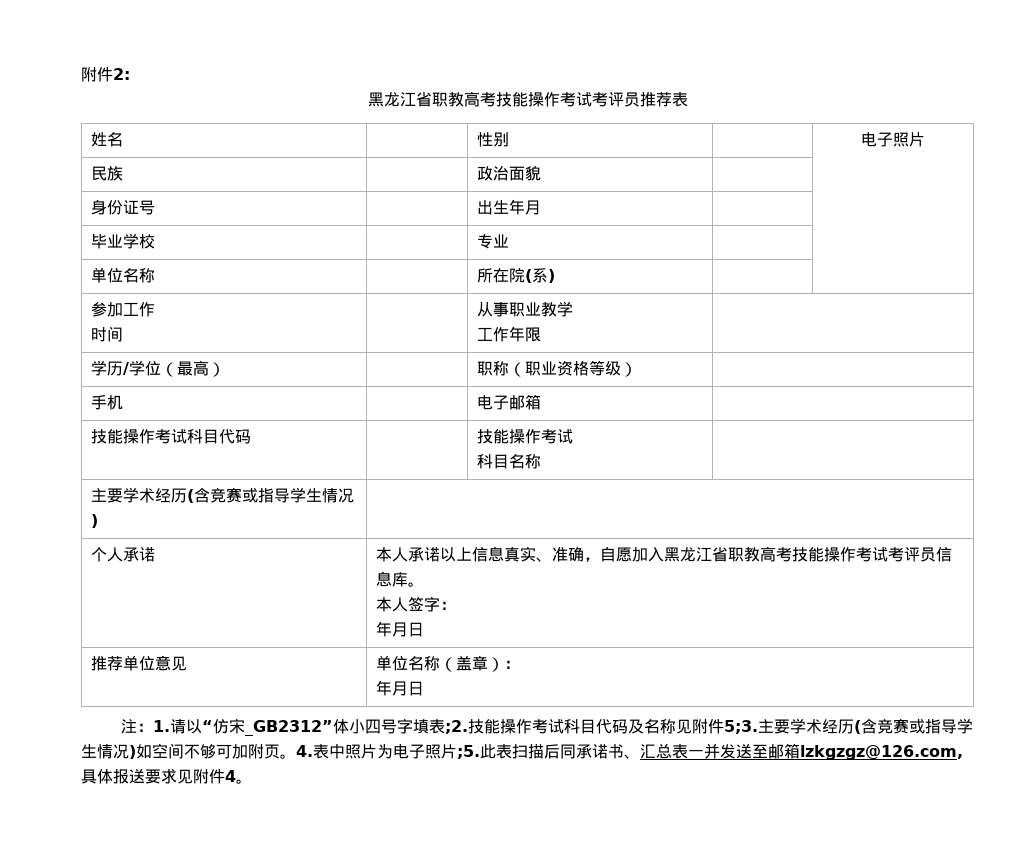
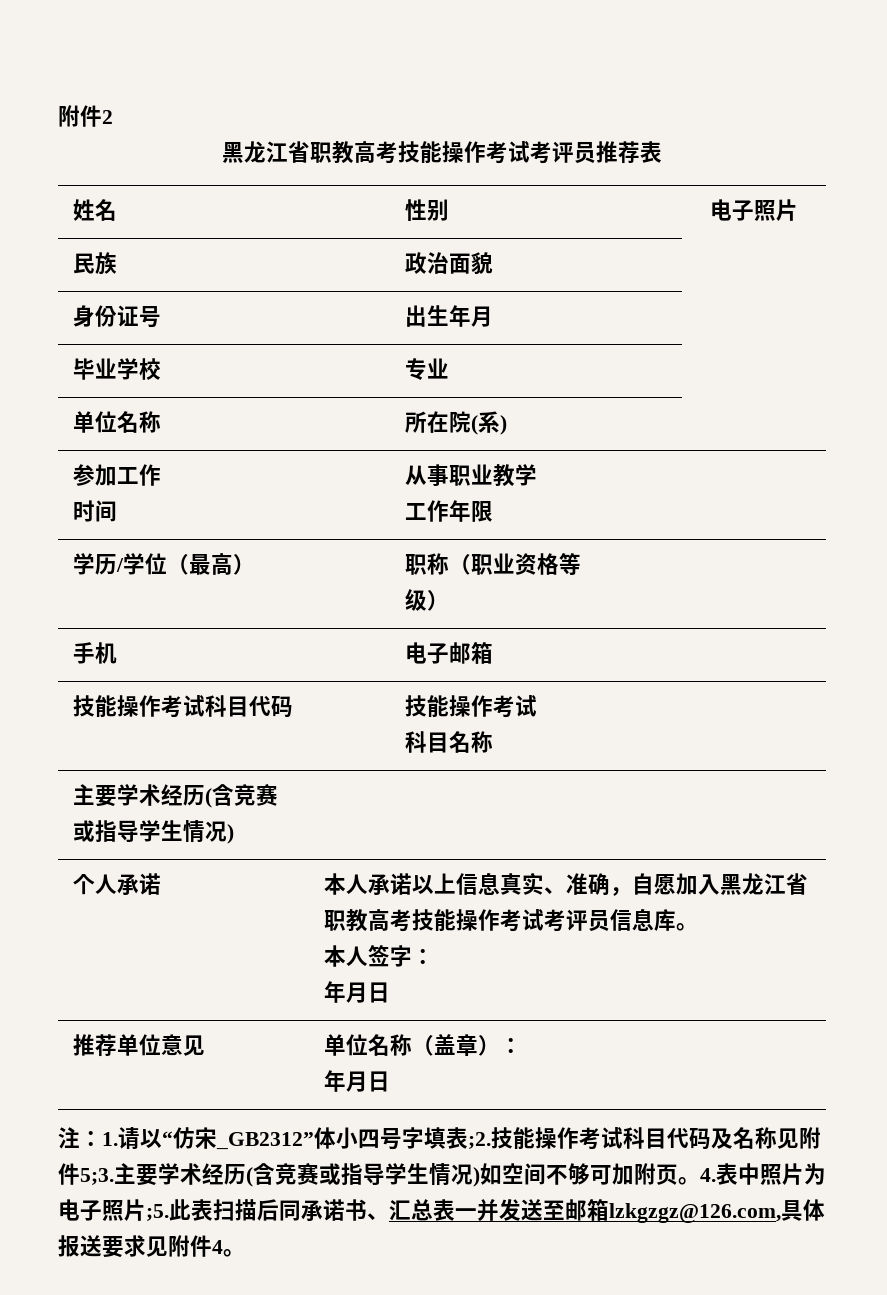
[81,67,130,82] 附件2: -> [58,105,113,127] 附件2

